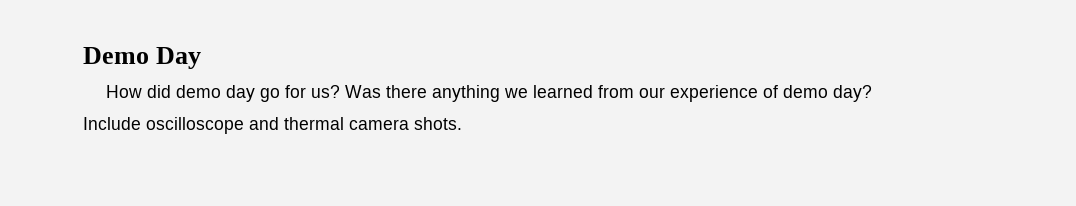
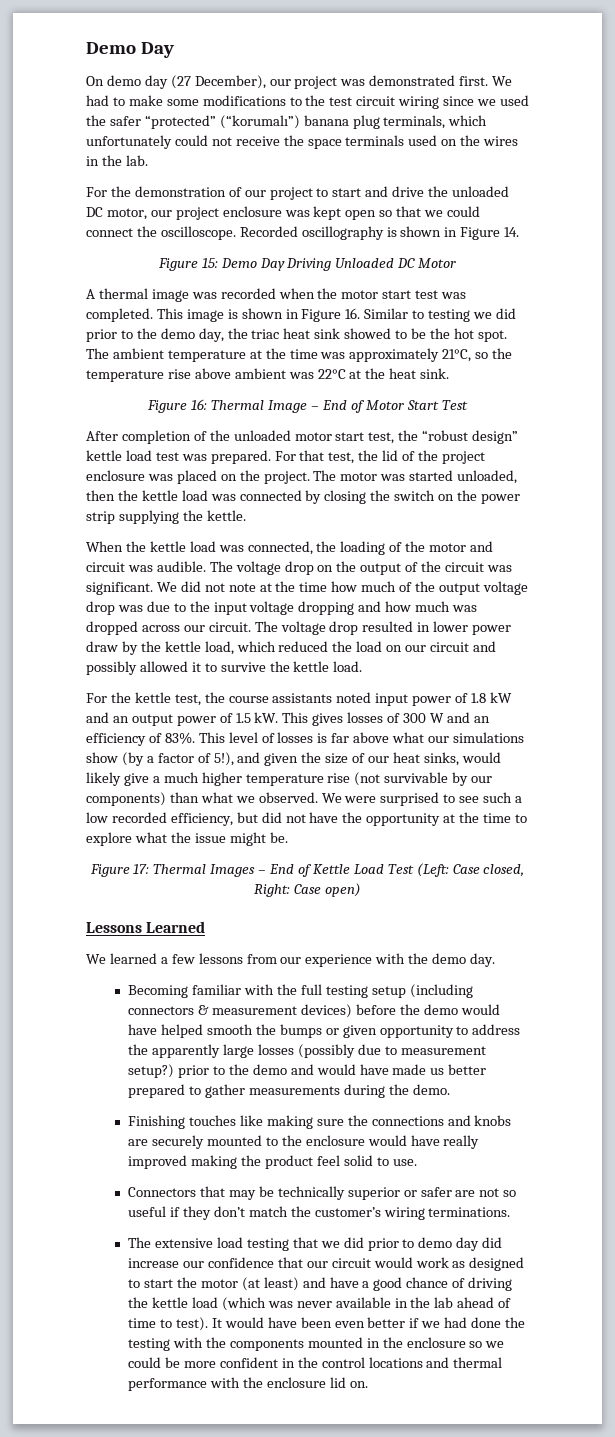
[106,85,873,102] [83,117,462,134] How did demo day go for us? Was there anything we learned from our experience of demo day? // Include oscilloscope and thermal camera shots. -> [86,75,513,89] [86,95,529,109] [86,115,488,129] [86,135,519,149] [86,155,148,166] [86,186,510,200] [86,206,481,220] [86,226,520,240] [157,258,457,271] [86,288,467,302] [86,308,516,322] [86,328,507,342] [86,348,513,362] [86,368,450,382] [147,399,468,413] [86,430,519,444] [86,450,485,464] [86,470,518,484] [86,490,520,504] [86,510,246,524] [86,541,494,555] [86,561,512,575] [86,581,528,595] [86,601,478,615] [86,621,512,635] [86,641,496,655] [86,661,363,675] [86,692,512,706] [86,712,490,726] [86,732,524,746] [86,752,501,766] [86,772,493,786] [86,792,523,806] [86,812,527,826] [86,832,288,846] [89,863,525,877] [254,883,361,897] [86,921,206,933] [86,953,496,967] [128,984,473,998] [128,1004,500,1018] [128,1024,521,1038] [128,1044,486,1058] [128,1064,487,1078] [128,1084,450,1098] [128,1115,512,1129] [128,1135,480,1149] [128,1155,417,1169] [128,1186,517,1200] [128,1206,511,1220] [128,1237,503,1251] [128,1257,525,1271] [128,1277,513,1291] [128,1297,512,1311] [128,1317,526,1331] [128,1337,505,1351] [128,1357,503,1368] [128,1377,368,1391] On demo day (27 December), our project was demonstrated first. We had to make some modifications to the test circuit wiring since we used the safer “protected” (“korumalı”) banana plug terminals, which unfortunately could not receive the space terminals used on the wires in the lab. // For the demonstration of our project to start and drive the unloaded DC motor, our project enclosure was kept open so that we could connect the oscilloscope. Recorded oscillography is shown in Figure 14. // Figure 15: Demo Day Driving Unloaded DC Motor // A thermal image was recorded when the motor start test was completed. This image is shown in Figure 16. Similar to testing we did prior to the demo day, the triac heat sink showed to be the hot spot. The ambient temperature at the time was approximately 21°C, so the temperature rise above ambient was 22°C at the heat sink. // Figure 16: Thermal Image – End of Motor Start Test // After completion of the unloaded motor start test, the “robust design” kettle load test was prepared. For that test, the lid of the project enclosure was placed on the project. The motor was started unloaded, then the kettle load was connected by closing the switch on the power strip supplying the kettle. // When the kettle load was connected, the loading of the motor and circuit was audible. The voltage drop on the output of the circuit was significant. We did not note at the time how much of the output voltage drop was due to the input voltage dropping and how much was dropped across our circuit. The voltage drop resulted in lower power draw by the kettle load, which reduced the load on our circuit and possibly allowed it to survive the kettle load. // For the kettle test, the course assistants noted input power of 1.8 kW and an output power of 1.5 kW. This gives losses of 300 W and an efficiency of 83%. This level of losses is far above what our simulations show (by a factor of 5!), and given the size of our heat sinks, would likely give a much higher temperature rise (not survivable by our components) than what we observed. We were surprised to see such a low recorded efficiency, but did not have the opportunity at the time to explore what the issue might be. // Figure 17: Thermal Images – End of Kettle Load Test (Left: Case closed, Right: Case open) // Lessons Learned // We learned a few lessons from our experience with the demo day. // Becoming familiar with the full testing setup (including connectors & measurement devices) before the demo would have helped smooth the bumps or given opportunity to address the apparently large losses (possibly due to measurement setup?) prior to the demo and would have made us better prepared to gather measurements during the demo. // Finishing touches like making sure the connections and knobs are securely mounted to the enclosure would have really improved making the product feel solid to use. // Connectors that may be technically superior or safer are not so useful if they don’t match the customer’s wiring terminations. // The extensive load testing that we did prior to demo day did increase our confidence that our circuit would work as designed to start the motor (at least) and have a good chance of driving the kettle load (which was never available in the lab ahead of time to test). It would have been even better if we had done the testing with the components mounted in the enclosure so we could be more confident in the control locations and thermal performance with the enclosure lid on.

